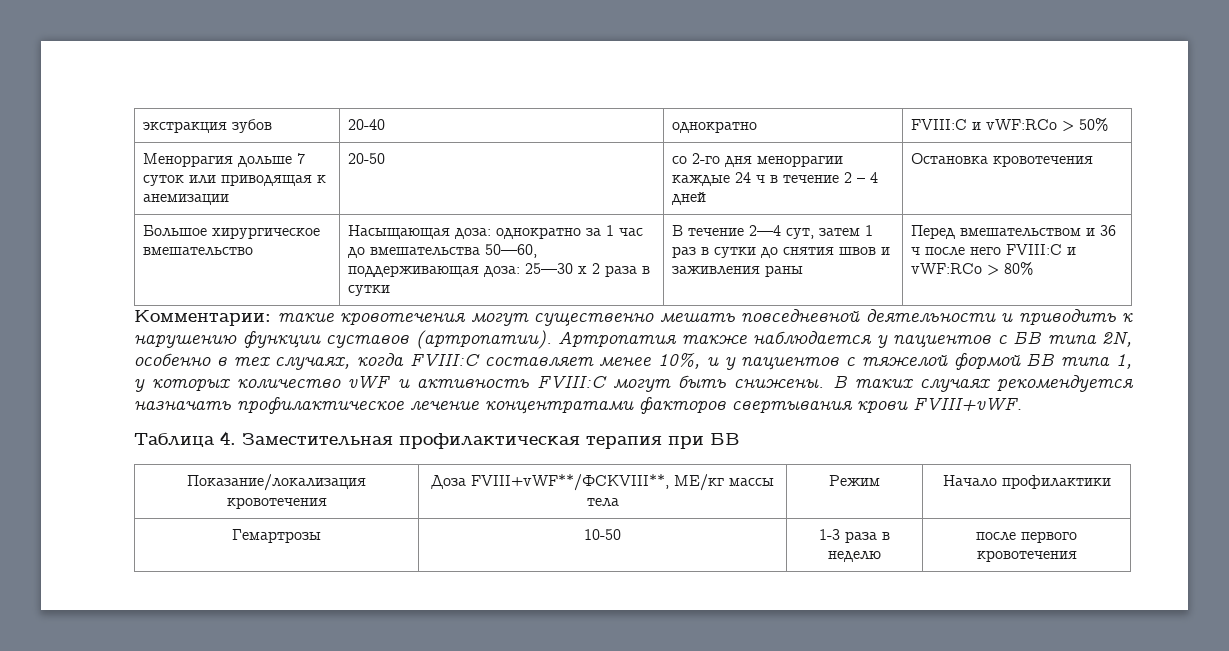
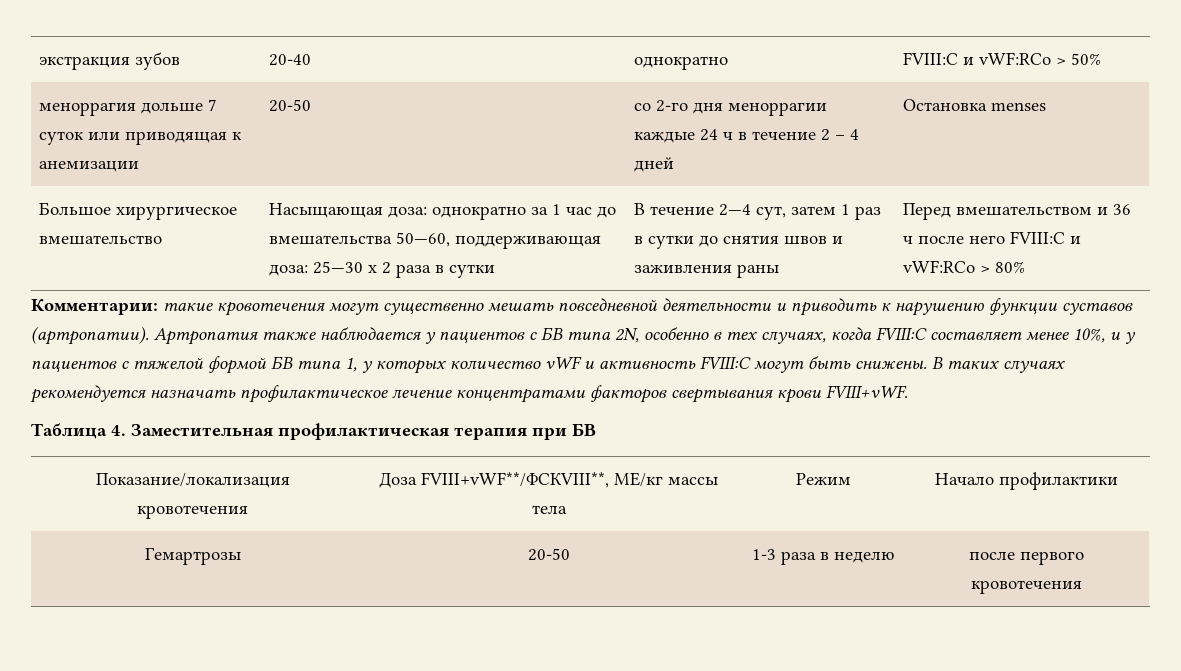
[142,153,233,167] Меноррагия -> [39,102,137,116] меноррагия
[992,155,1093,167] кровотечения -> [991,102,1047,111] menses
[584,529,621,540] 10-50 -> [527,548,570,561] 20-50

